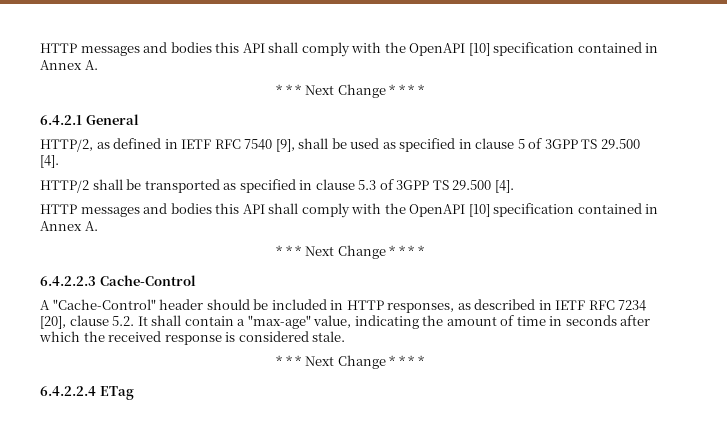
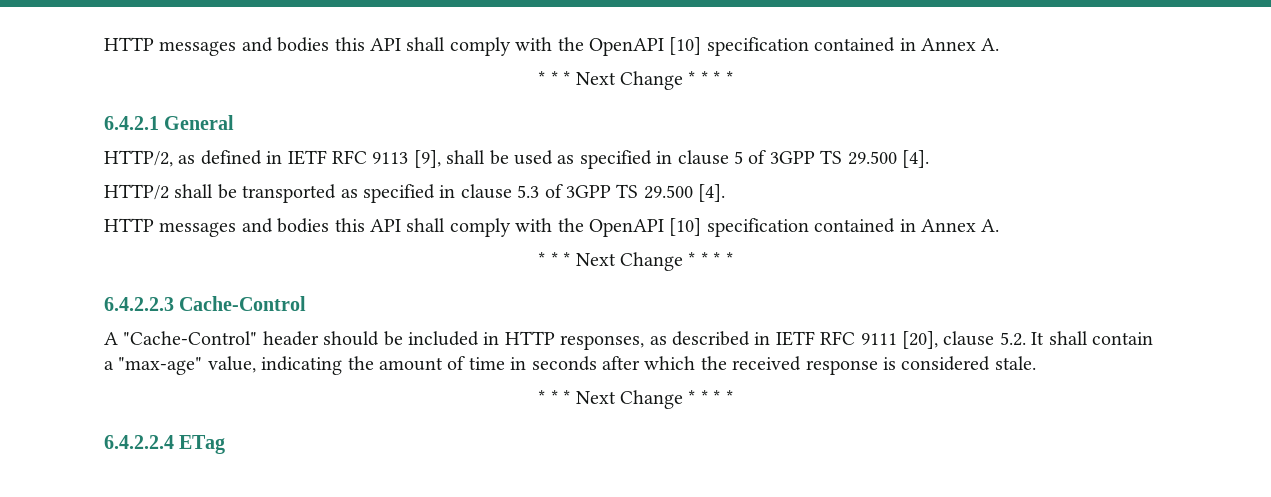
[244,139,273,150] 7540 -> [372,152,409,164] 9113
[618,300,647,311] 7234 -> [860,333,897,345] 9111

